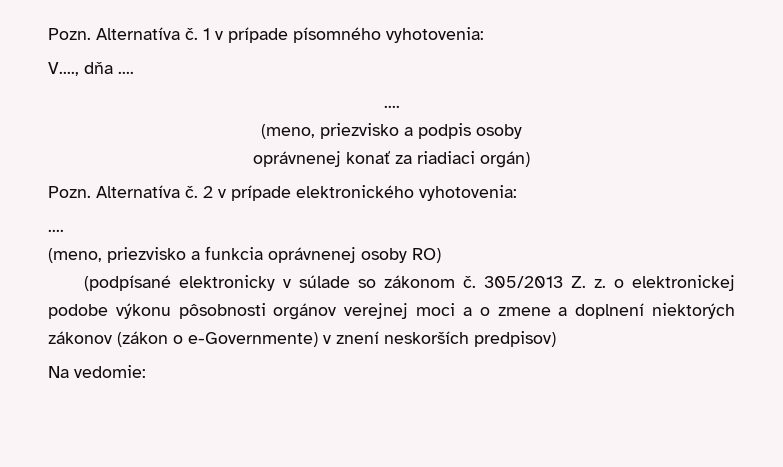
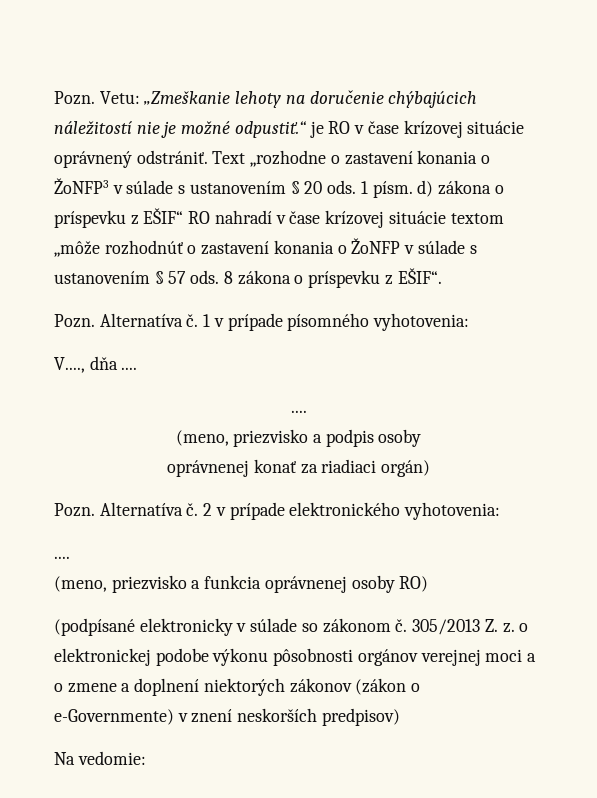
[48,28,91,40] Pozn. -> [54,90,478,108] [54,120,525,138] [54,150,491,168] [54,178,504,198] [54,208,504,228] [54,238,477,257] [54,268,442,288] [54,314,95,328] Pozn. Vetu: „Zmeškanie lehoty na doručenie chýbajúcich náležitostí nie je možné odpustiť.“ je RO v čase krízovej situácie oprávnený odstrániť. Text „rozhodne o zastavení konania o ŽoNFP3 v súlade s ustanovením § 20 ods. 1 písm. d) zákona o príspevku z EŠIF“ RO nahradí v čase krízovej situácie textom „môže rozhodnúť o zastavení konania o ŽoNFP v súlade s ustanovením § 57 ods. 8 zákona o príspevku z EŠIF“. // Pozn.

